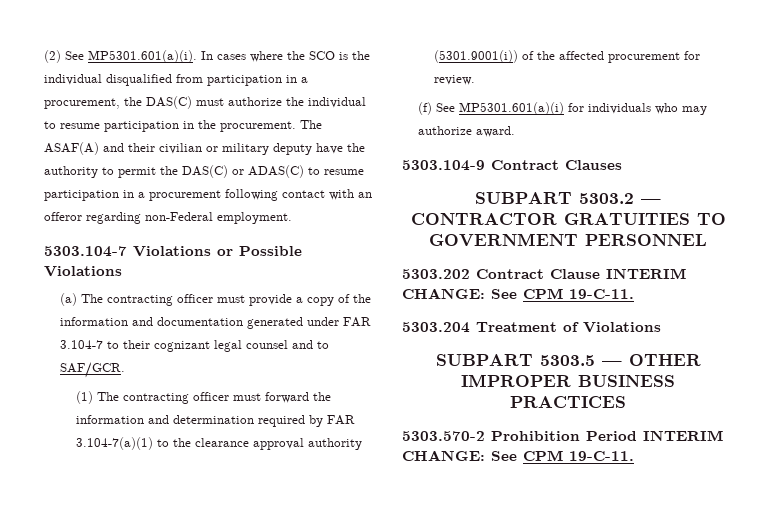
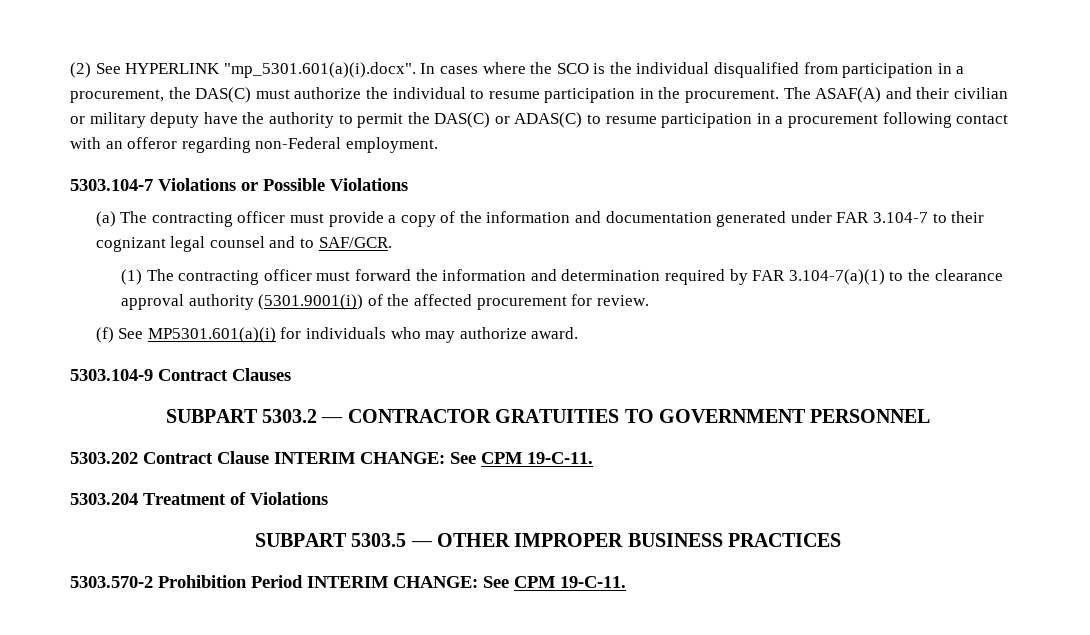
[88,50,197,63] MP5301.601(a)(i). -> [125,62,416,78] HYPERLINK "mp_5301.601(a)(i).docx".

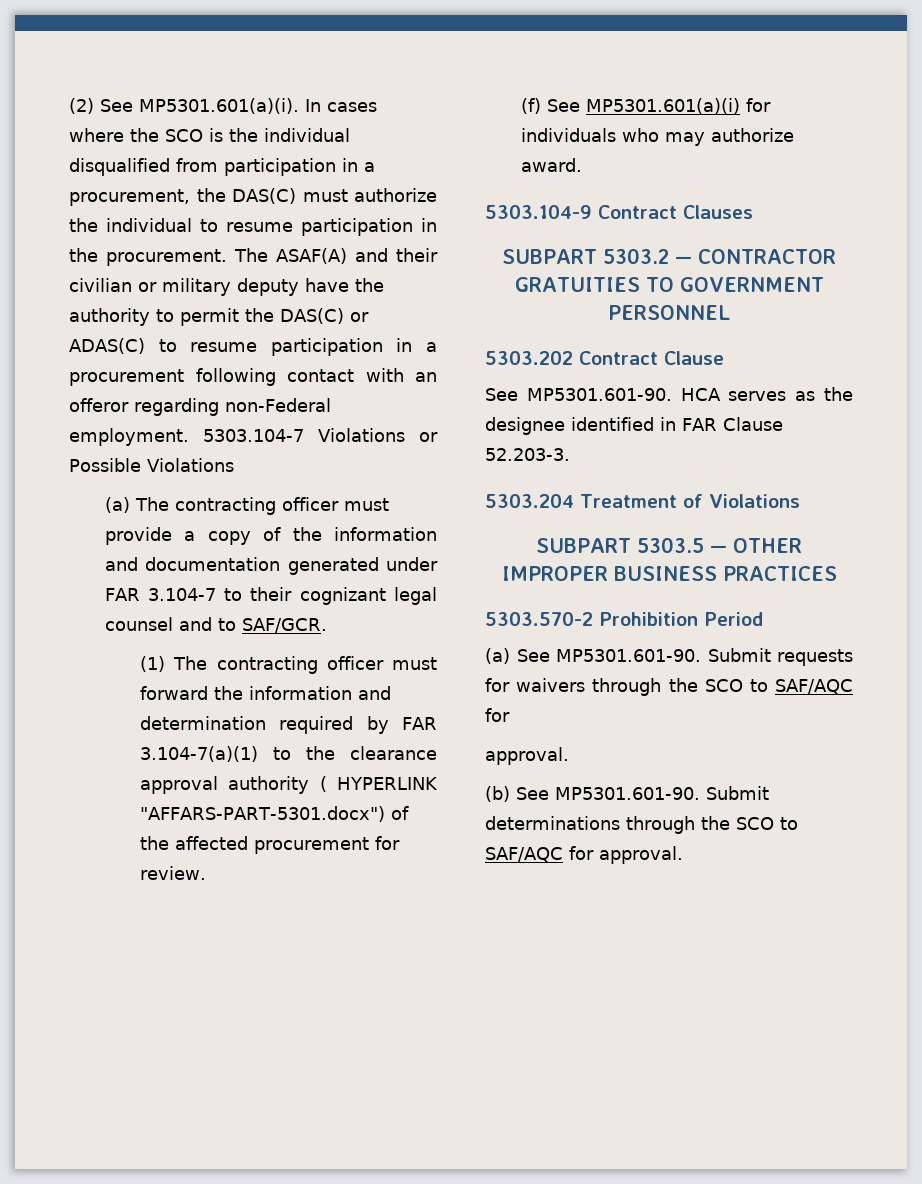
[125,62,416,78] HYPERLINK "mp_5301.601(a)(i).docx". -> [139,98,299,114] MP5301.601(a)(i).
(438, 145) // -> (189, 437) none
[258,294,364,310] (5301.9001(i)) -> [319,776,439,792] [140,806,386,822] ( HYPERLINK "AFFARS-PART-5301.docx")
[274,452,593,464] INTERIM CHANGE: See CPM 19-C-11. -> [485,387,853,401] [485,417,783,435] [485,448,570,461] // See MP5301.601-90. HCA serves as the designee identified in FAR Clause 52.203-3.
[307,576,626,588] INTERIM CHANGE: See CPM 19-C-11. -> [485,648,853,666] [485,678,853,696] [485,708,510,722] [485,747,569,765] [485,786,769,802] [485,816,798,834] [485,846,683,864] // (a) See MP5301.601-90. Submit requests for waivers through the SCO to SAF/AQC for // approval. // (b) See MP5301.601-90. Submit determinations through the SCO to SAF/AQC for approval.

